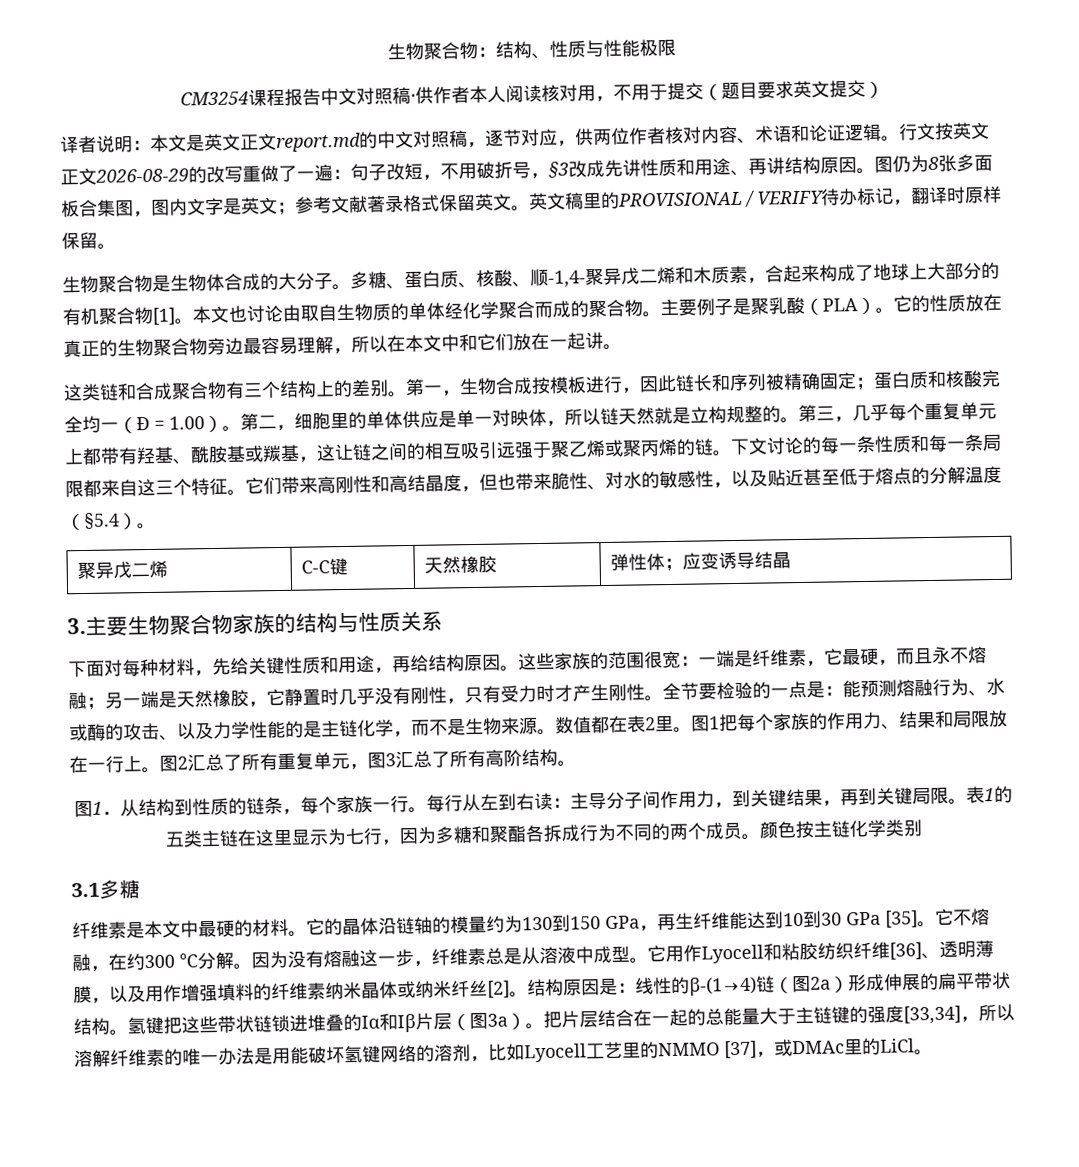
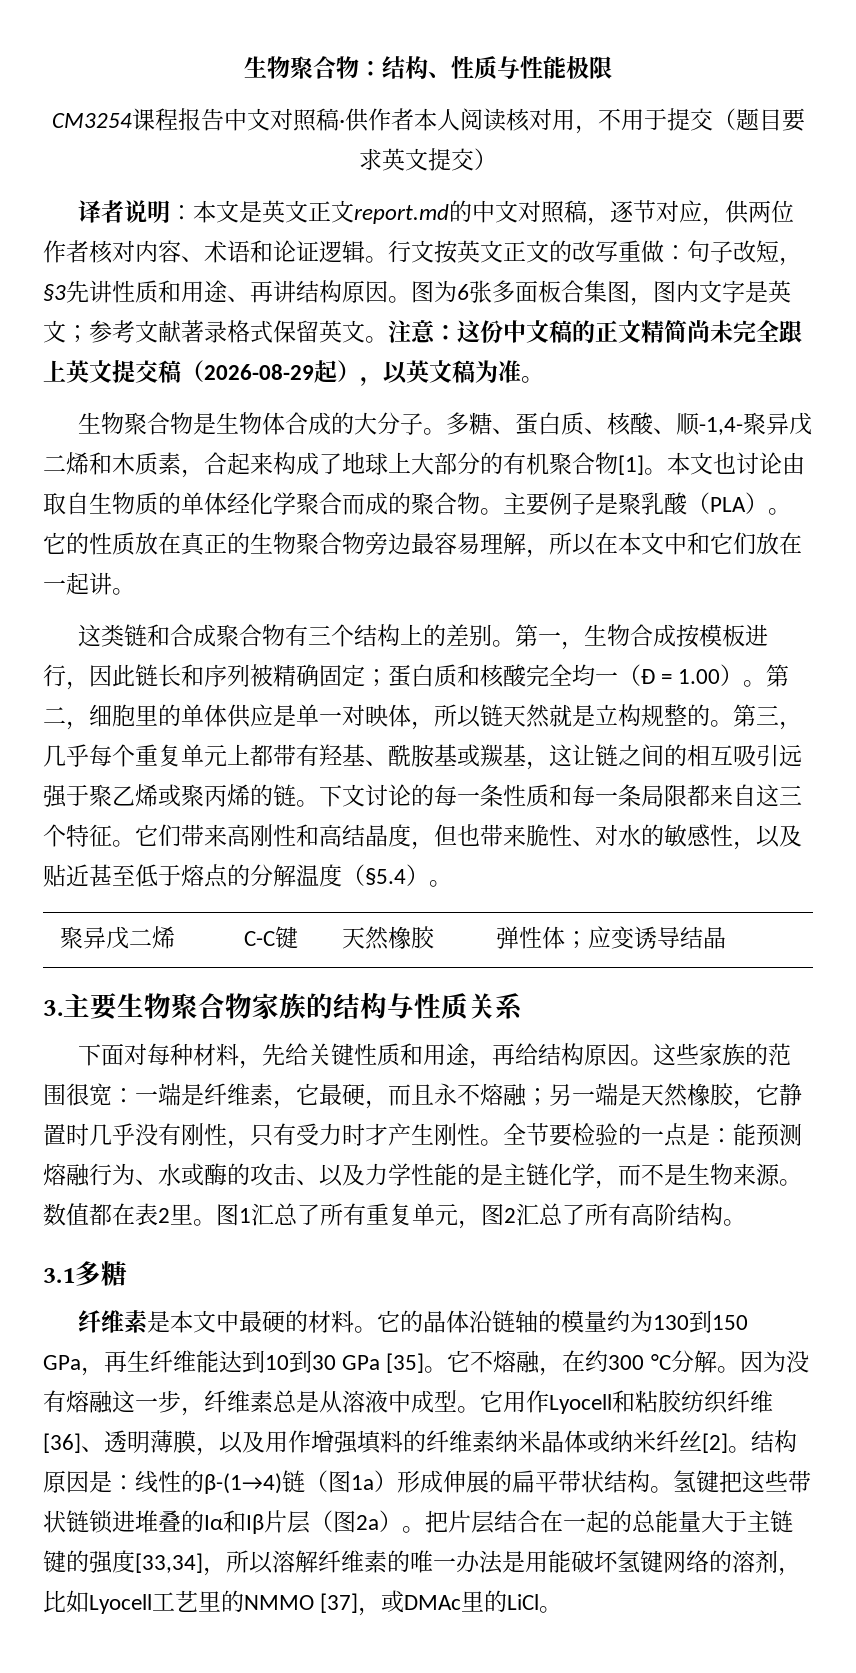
[95,168,189,183] 2026-08-29 -> (549, 251) none
[278,164,333,182] 了一遍 -> (664, 251) none
[440,159,605,180] 不用破折号，§3改成 -> [43,284,66,301] §3
[892,154,939,173] 仍为8 -> [434,280,469,302] 为6
[529,185,1002,211] [61,231,98,250] 英文稿里的PROVISIONAL / VERIFY待办标记，翻译时原样保留 -> [388,320,802,344] [43,360,521,386] 注意：这份中文稿的正文精简尚未完全跟上英文提交稿（2026-08-29起），以英文稿为准
[719,709,1008,732] [69,755,188,774] 把每个家族的作用力、结果和局限放在一行上。图2 -> (251, 1215) none
[385,753,396,767] 3 -> [504,1208,516,1223] 2
[73,785,1013,818] [164,819,922,848] // 图1．从结构到性质的链条，每个家族一行。每行从左到右读：主导分子间作用力，到关键结果，再到关键局限。表1的五类主链在这里显示为七行，因为多糖和聚酯各拆成行为不同的两个成员。颜色按主链化学类别 -> (746, 1222) none
[810,976,831,990] 2a -> [351,1475,374,1490] 1a
[487,1013,508,1027] 3a -> [356,1515,379,1530] 2a

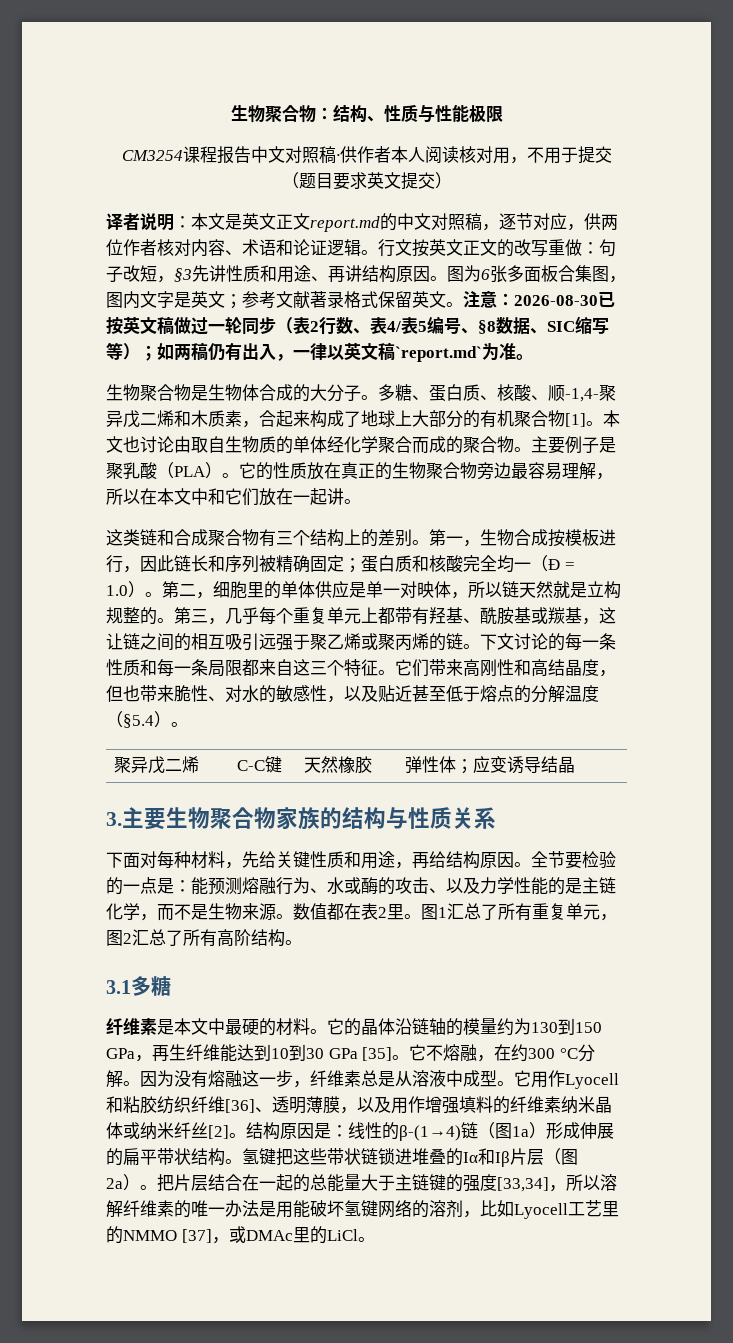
[457,320,802,343] [43,360,383,386] 这份中文稿的正文精简尚未完全跟上英文提交稿（2026-08-29起）， -> [514,292,615,308] [106,316,609,335] [106,342,327,361] 2026-08-30已按英文稿做过一轮同步（表2行数、表4/表5编号、§8数据、SIC缩写等）；如两稿仍有出入，一律
(475, 371) none -> [395,346,482,362] `report.md`
[678,669,721,684] 1.00 -> [106,585,128,596] 1.0
[653,1043,792,1066] [43,1083,802,1109] [43,1123,503,1149] 这些家族的范围很宽：一端是纤维素，它最硬，而且永不熔融；另一端是天然橡胶，它静置时几乎没有刚性，只有受力时才产生刚性。 -> (531, 864) none

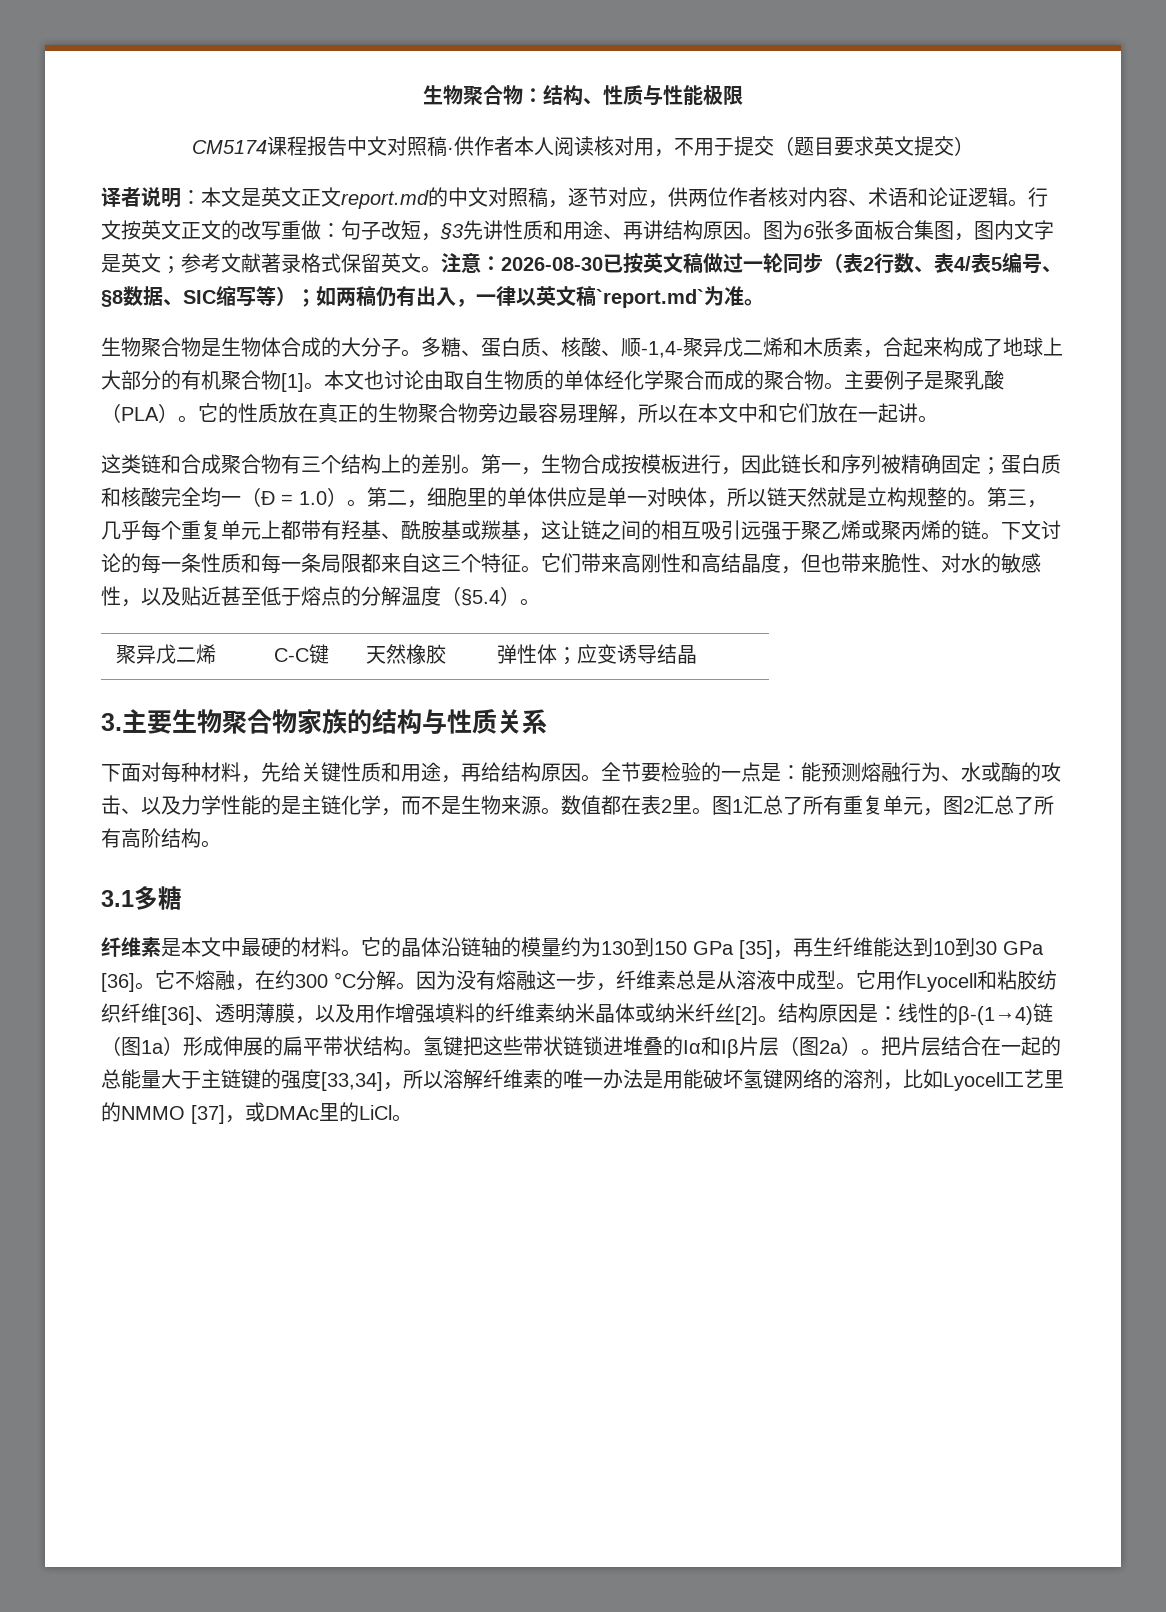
[121,150,183,161] CM3254 -> [192,140,267,154] CM5174
(135, 1053) none -> [739,940,773,959] [35]
[362,1047,393,1061] [35] -> [101,973,135,992] [36]

